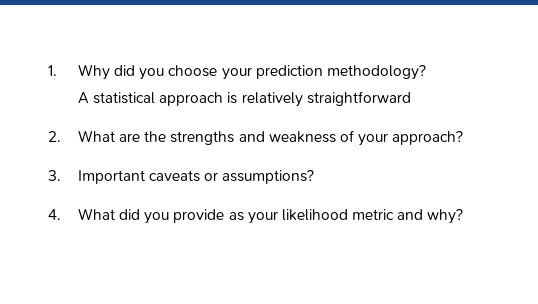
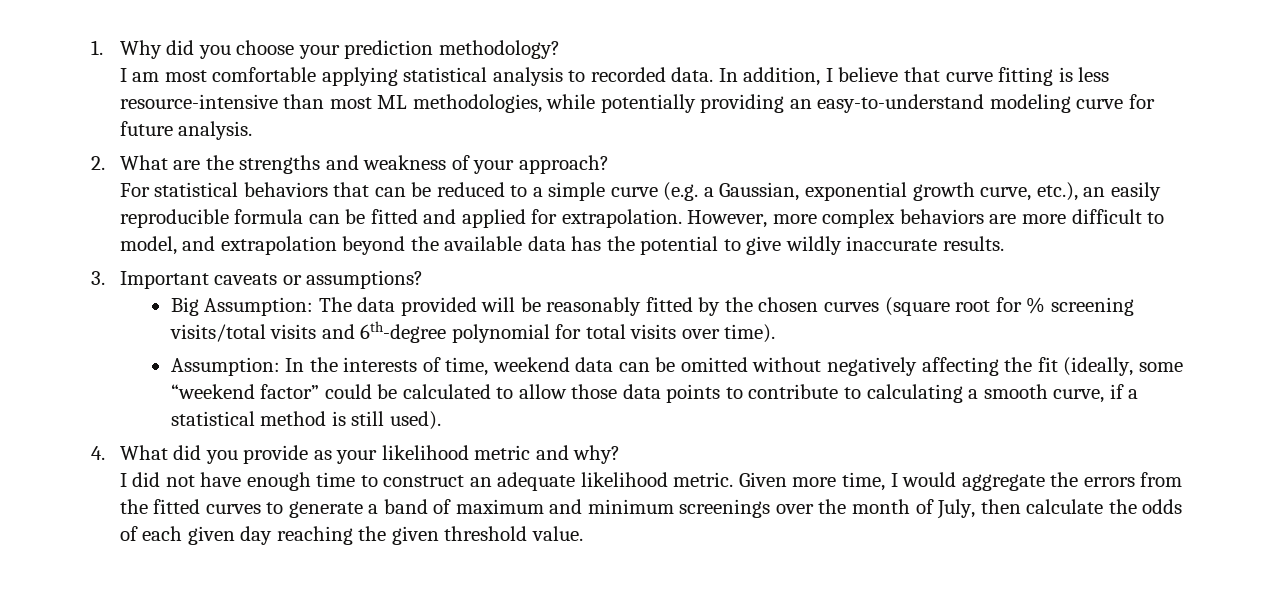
[77,91,411,107] A statistical approach is relatively straightforward -> [119,67,1110,86] [119,94,1155,113] [119,121,253,140] I am most comfortable applying statistical analysis to recorded data. In addition, I believe that curve fitting is less resource-intensive than most ML methodologies, while potentially providing an easy-to-understand modeling curve for future analysis.
(464, 138) none -> [119,182,1161,201] [119,209,1165,228] [119,236,1005,255] // For statistical behaviors that can be reduced to a simple curve (e.g. a Gaussian, exponential growth curve, etc.), an easily reproducible formula can be fitted and applied for extrapolation. However, more complex behaviors are more difficult to model, and extrapolation beyond the available data has the potential to give wildly inaccurate results.
(315, 177) none -> [170,297,1134,316] [169,321,776,343] [170,357,1183,376] [170,384,1139,403] [170,411,441,430] // Big Assumption: The data provided will be reasonably fitted by the chosen curves (square root for % screening visits/total visits and 6th-degree polynomial for total visits over time). // Assumption: In the interests of time, weekend data can be omitted without negatively affecting the fit (ideally, some “weekend factor” could be calculated to allow those data points to contribute to calculating a smooth curve, if a statistical method is still used).
(464, 216) none -> [119,472,1183,491] [119,499,1183,519] [119,526,583,545] // I did not have enough time to construct an adequate likelihood metric. Given more time, I would aggregate the errors from the fitted curves to generate a band of maximum and minimum screenings over the month of July, then calculate the odds of each given day reaching the given threshold value.

